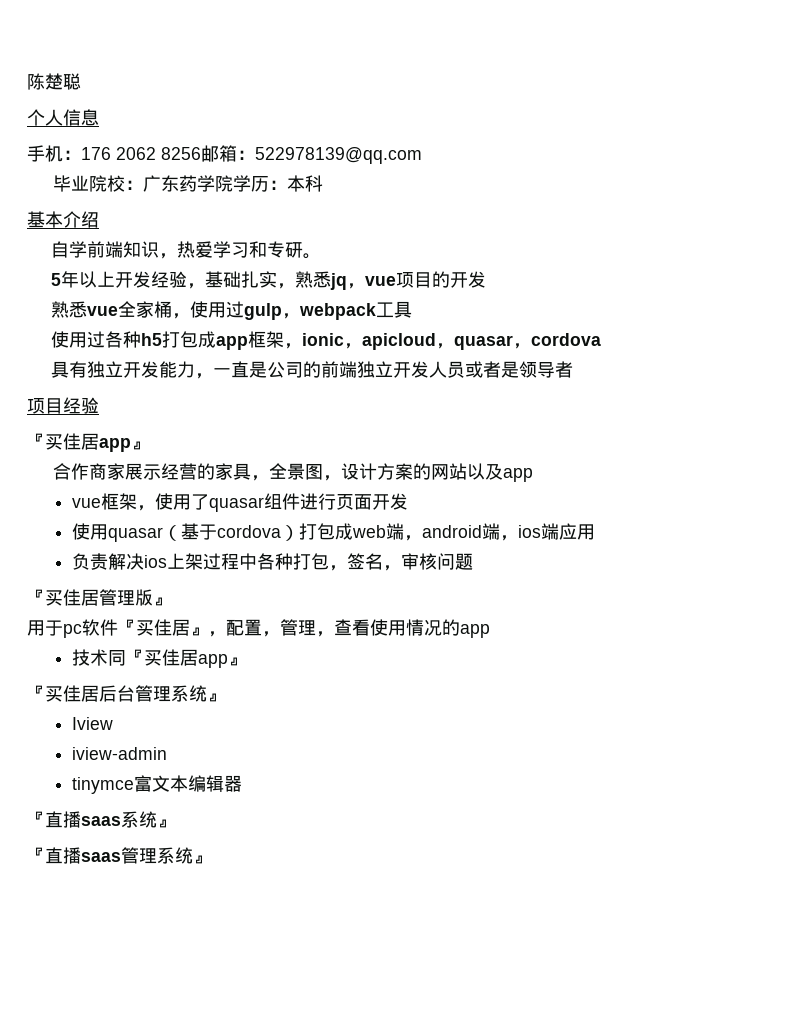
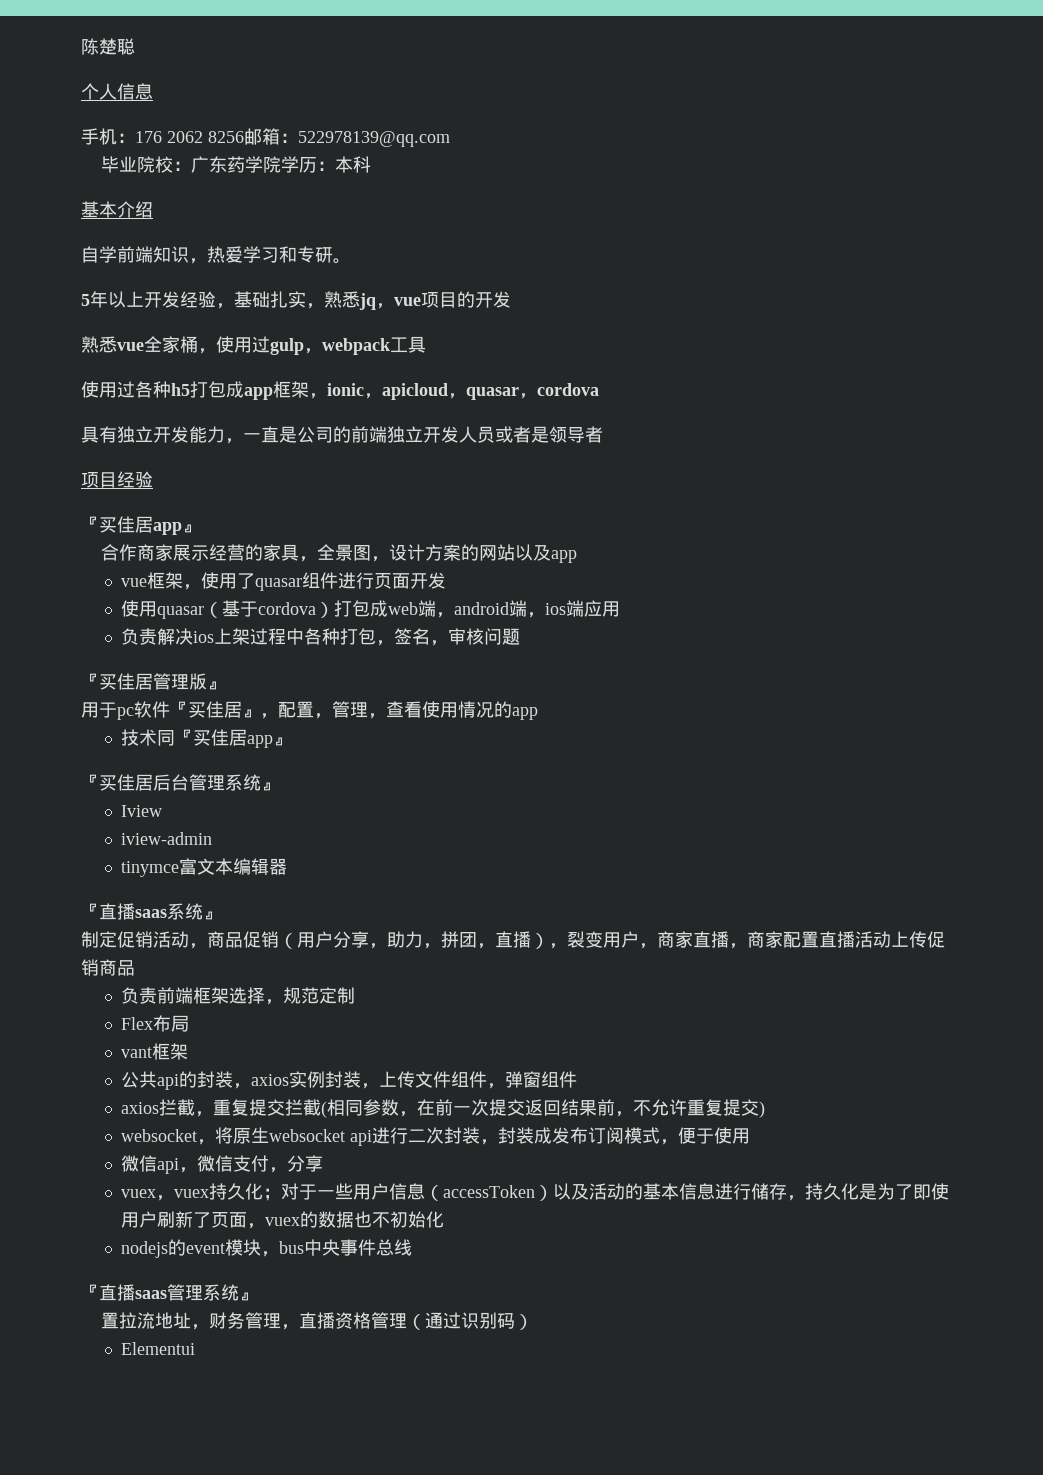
(175, 823) none -> [81,931,945,949] [81,959,135,976] [120,987,355,1005] [120,1015,189,1032] [120,1043,188,1060] [120,1071,577,1090] [120,1099,765,1118] [120,1127,750,1146] [120,1155,323,1174] [120,1183,949,1201] [120,1211,444,1229] [120,1239,412,1258] // 制定促销活动，商品促销（用户分享，助力，拼团，直播），裂变用户，商家直播，商家配置直播活动上传促销商品 // 负责前端框架选择，规范定制 // Flex布局 // vant框架 // 公共api的封装，axios实例封装，上传文件组件，弹窗组件 // axios拦截，重复提交拦截(相同参数，在前一次提交返回结果前，不允许重复提交) // websocket，将原生websocket api进行二次封装，封装成发布订阅模式，便于使用 // 微信api，微信支付，分享 // vuex，vuex持久化；对于一些用户信息（accessToken）以及活动的基本信息进行储存，持久化是为了即使用户刷新了页面，vuex的数据也不初始化 // nodejs的event模块，bus中央事件总线
(211, 859) none -> [101,1312,534,1330] [120,1342,195,1355] // 置拉流地址，财务管理，直播资格管理（通过识别码） // Elementui

